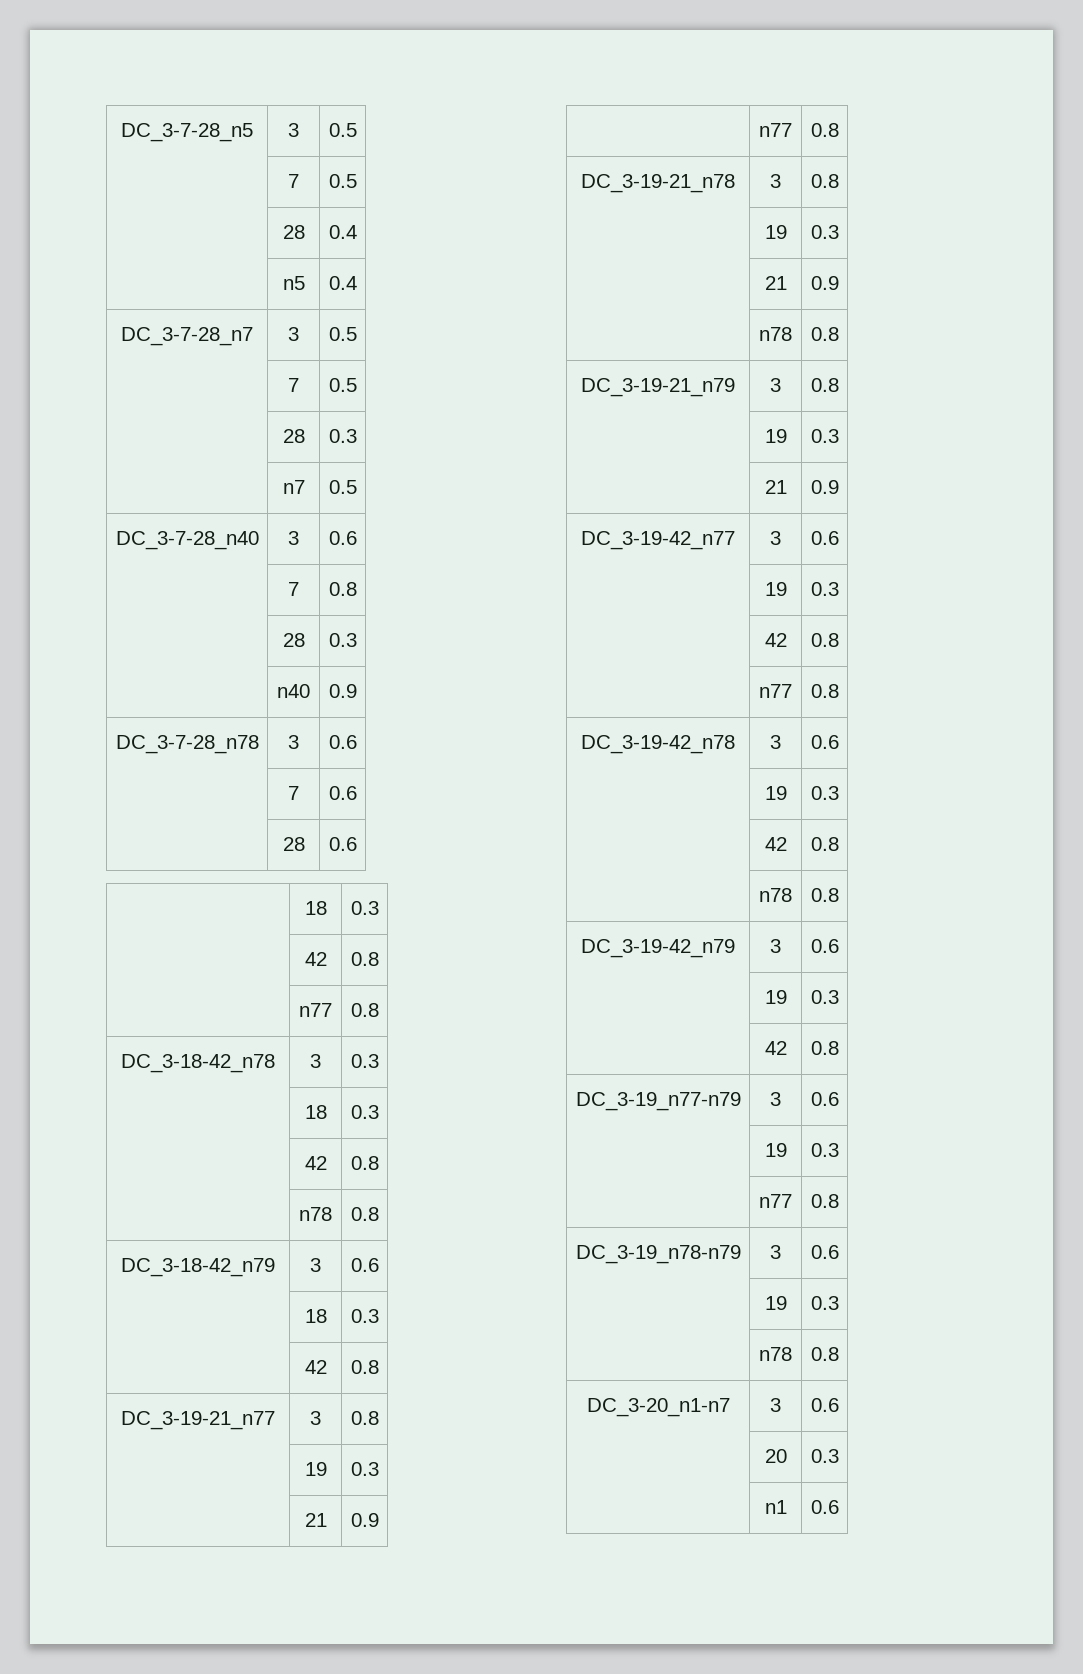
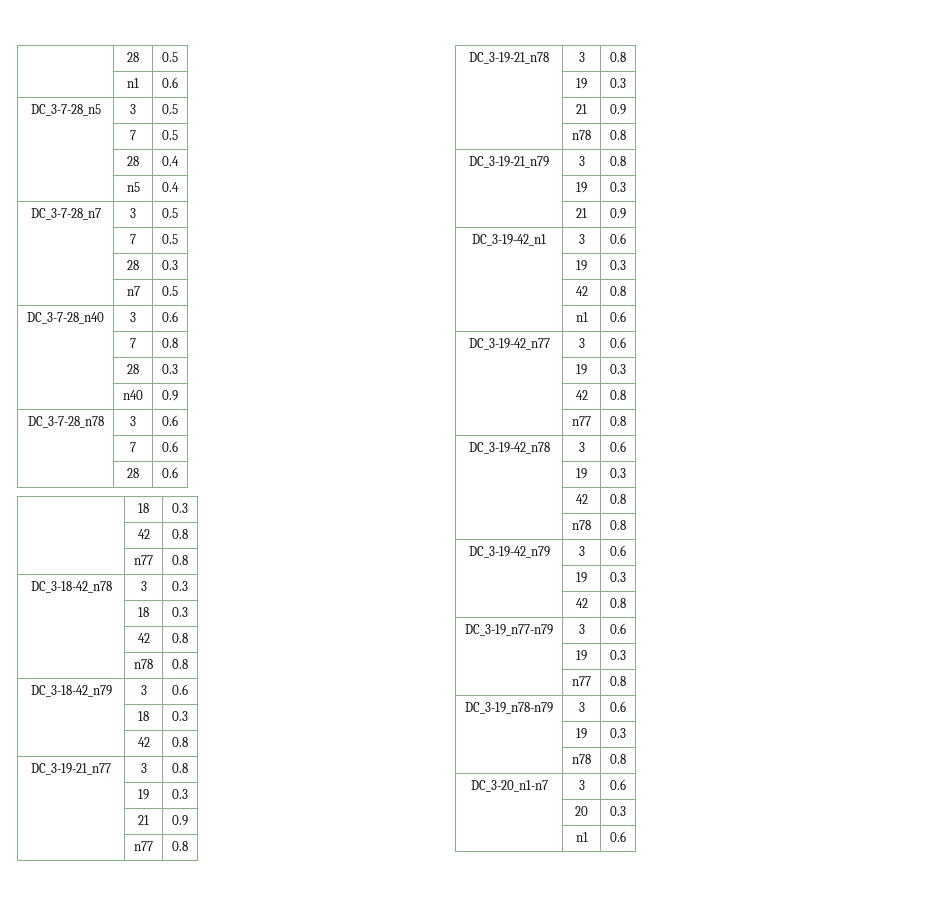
(121, 132) none -> [127,52,139,62] [162,52,178,62] [127,78,139,88] [162,77,178,88] | 28 | 0.5 // | n1 | 0.6 //
(839, 487) none -> [472,234,546,246] [578,234,585,244] [610,233,626,244] [576,260,587,271] [610,260,626,270] [575,286,588,296] [610,286,626,296] [575,312,588,322] [610,311,626,322] // DC_3-19-42_n1 | 3 | 0.6 // | 19 | 0.3 // | 42 | 0.8 // | n1 | 0.6

